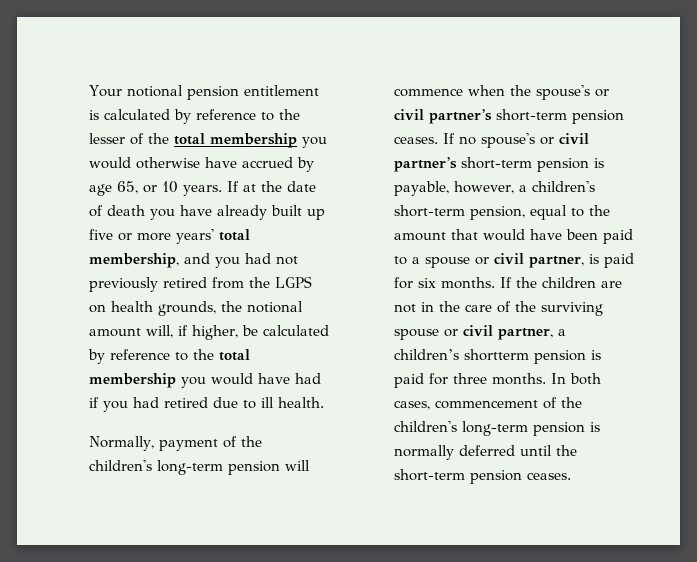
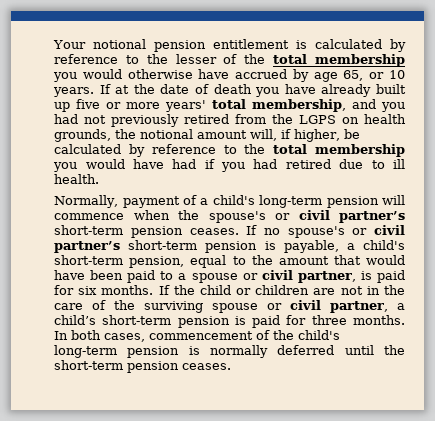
[241,436,263,447] [89,460,153,471] the children's -> [200,195,255,205] a child's
[454,181,596,194] however, a children's -> [346,240,405,250] a child's
(538, 282) none -> [199,285,252,295] child or
[394,349,530,361] children’s shortterm -> [54,315,172,325] child’s short-term
[394,421,458,432] children's -> [298,330,341,340] child's

